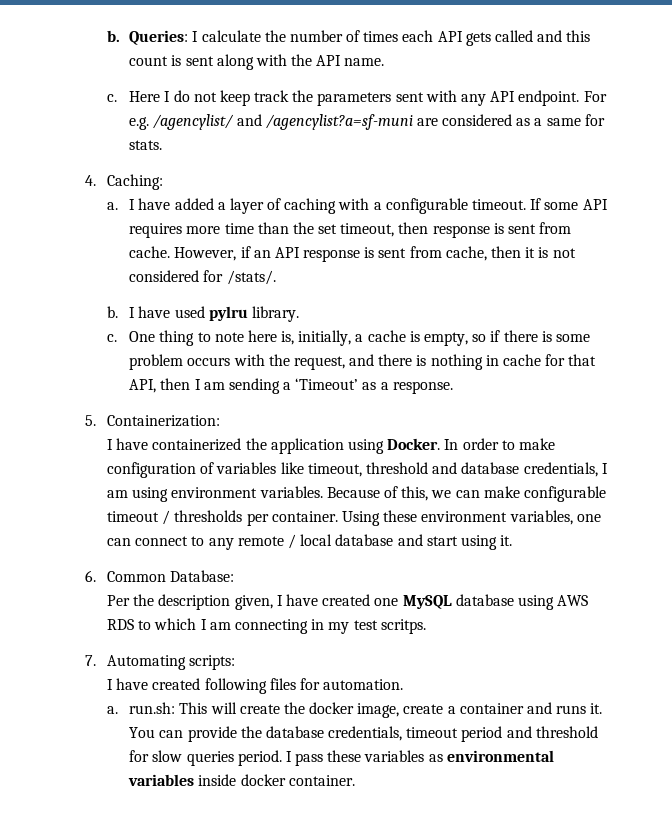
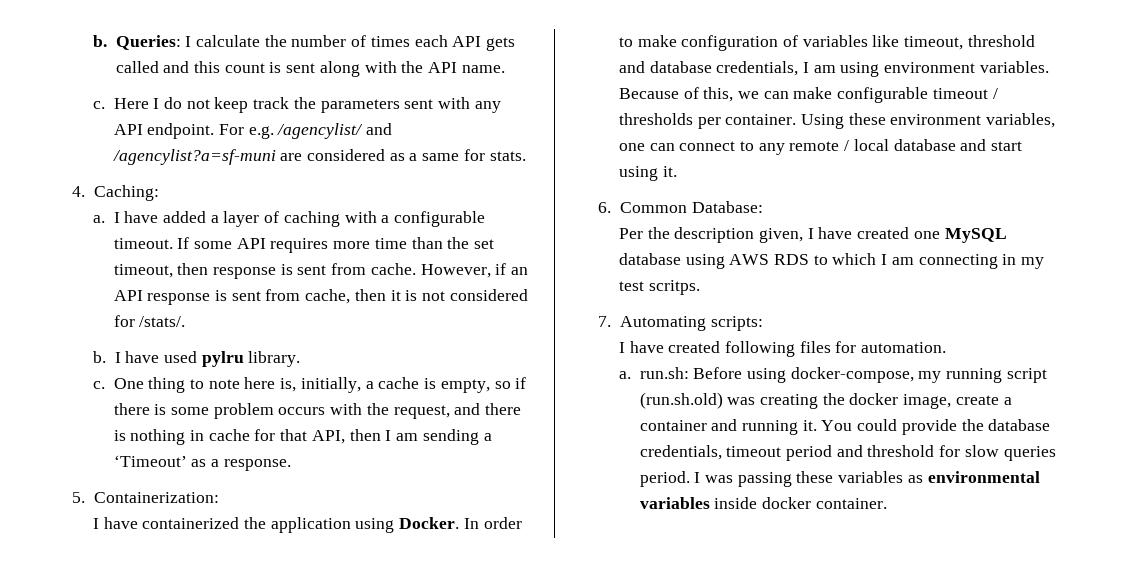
[179,702,280,714] This will create -> [693,367,1047,383] [639,392,818,409] Before using docker-compose, my running script (run.sh.old) was creating
[556,705,587,714] runs -> [741,420,798,435] running
[159,730,184,738] can -> [857,419,898,431] could
[295,753,324,766] pass -> [704,472,792,487] was passing

